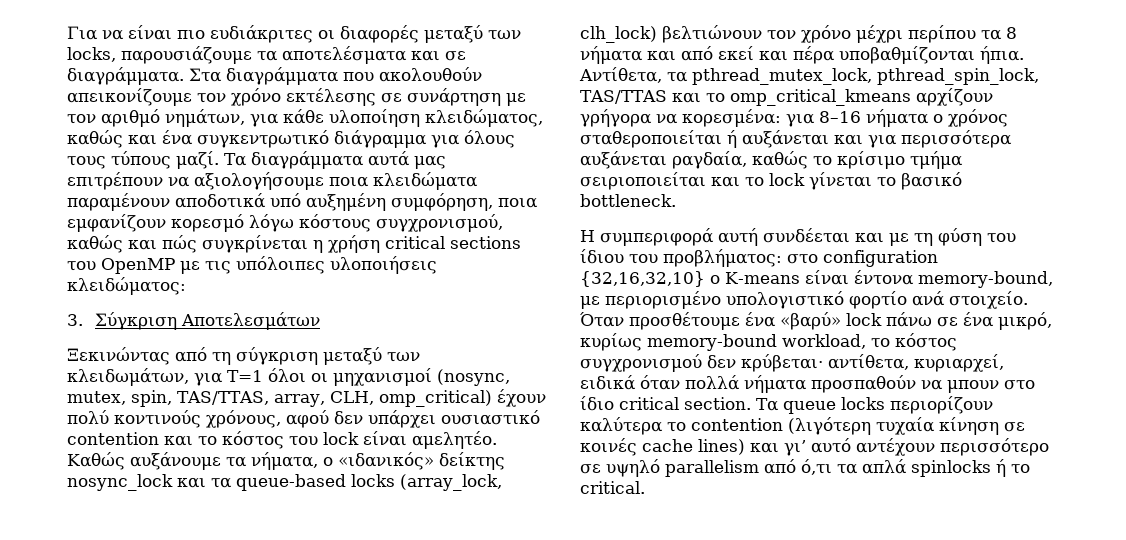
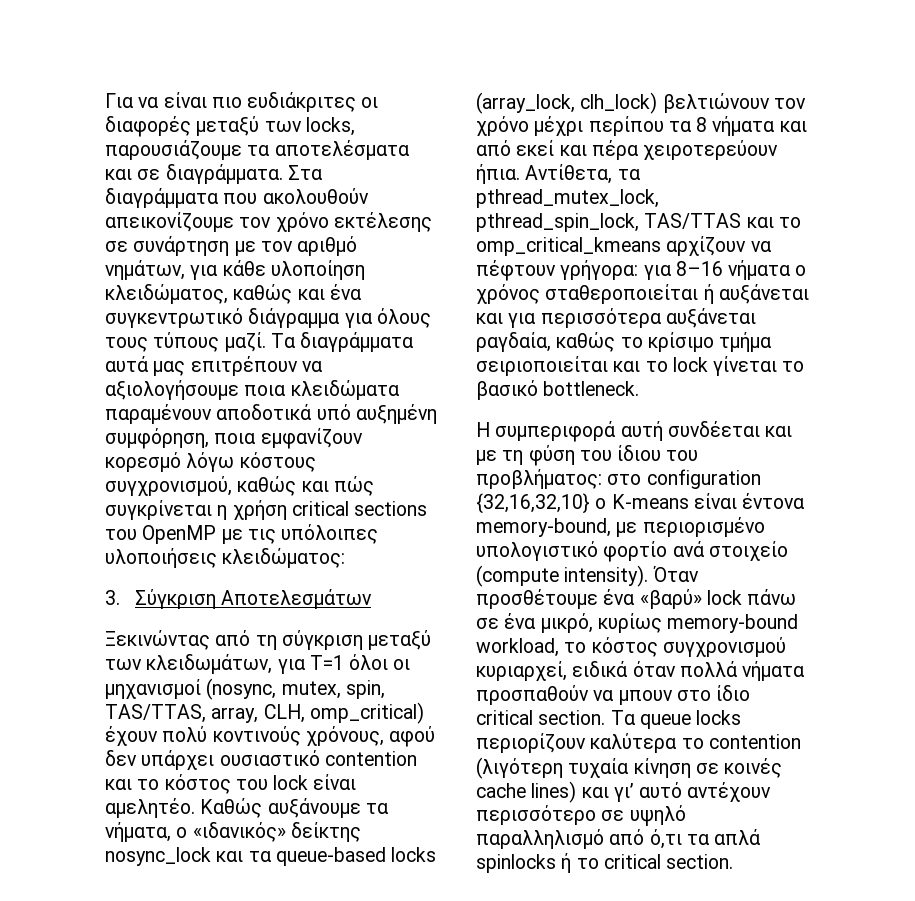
[839,46,975,64] υποβαθμίζονται -> [643,140,779,160] χειροτερεύουν
[580,109,781,127] γρήγορα να κορεσμένα: -> [750,241,772,252] [476,260,639,281] να πέφτουν γρήγορα:
[949,291,1028,309] στοιχείο. -> [708,541,788,561] [476,565,649,587] στοιχείο (compute intensity).
[707,354,909,372] δεν κρύβεται· αντίθετα, -> (786, 647) none
[665,460,759,477] parallelism -> [476,829,604,849] παραλληλισμό
[580,481,645,494] critical. -> [603,854,734,869] critical section.

